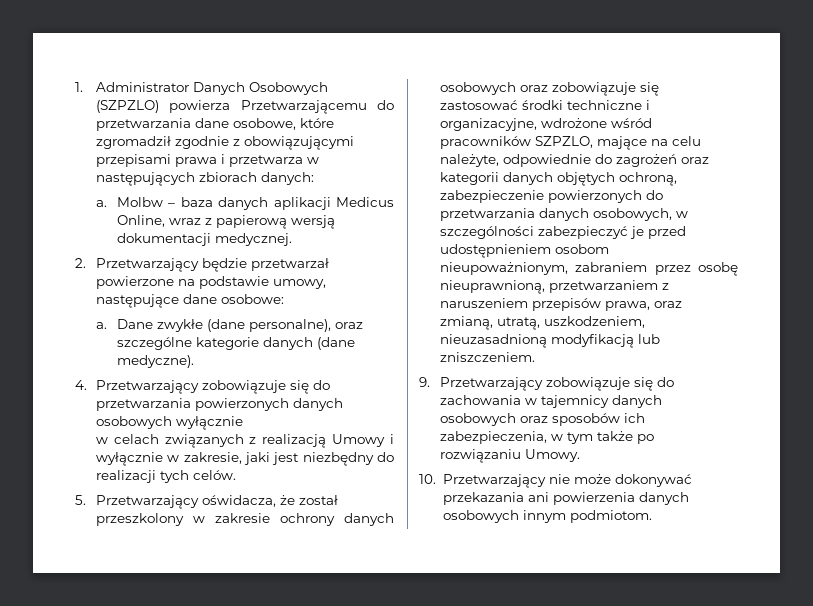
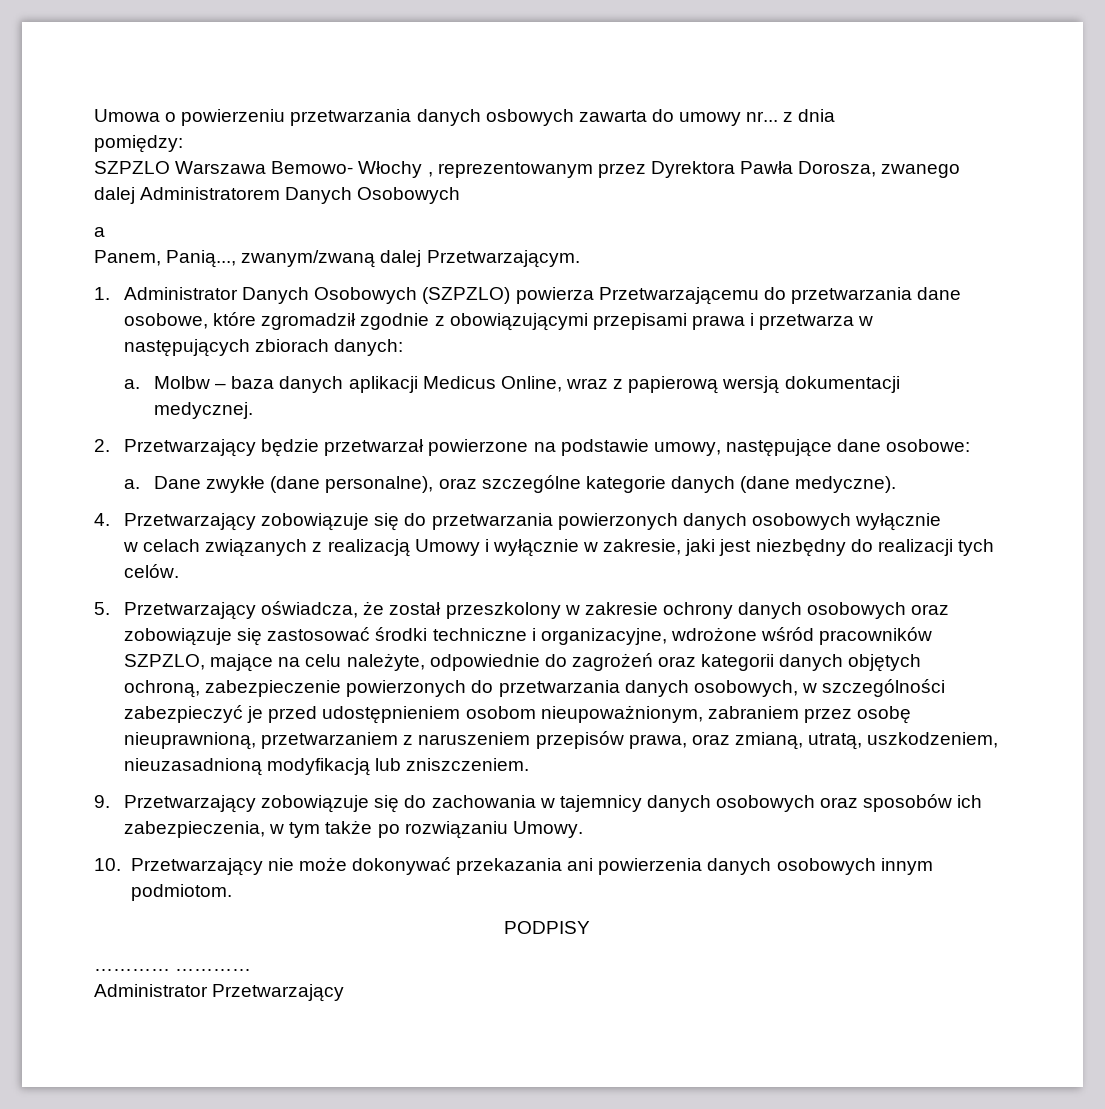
(75, 87) none -> [94,109,836,126] [94,135,183,153] [94,161,961,178] [94,187,461,204] [94,227,105,237] [94,250,580,268] Umowa o powierzeniu przetwarzania danych osbowych zawarta do umowy nr... z dnia // pomiędzy: // SZPZLO Warszawa Bemowo- Włochy , reprezentowanym przez Dyrektora Pawła Dorosza, zwanego dalej Administratorem Danych Osobowych // a // Panem, Panią..., zwanym/zwaną dalej Przetwarzającym. //
[201,495,276,507] oświdacza, -> [261,601,359,618] oświadcza,
(652, 516) none -> [504,921,590,934] [94,969,252,971] [94,984,345,1002] // PODPISY // ………… ………… // Administrator Przetwarzający

